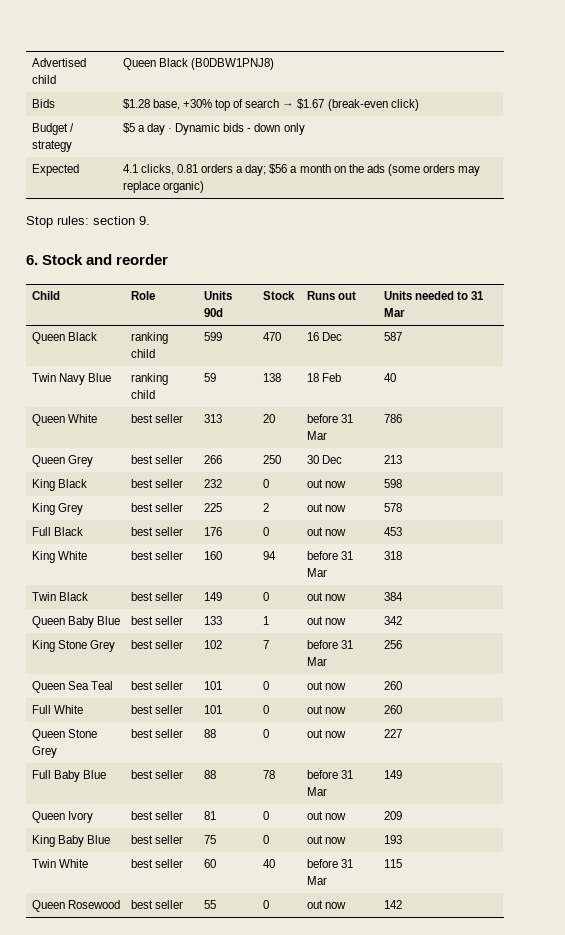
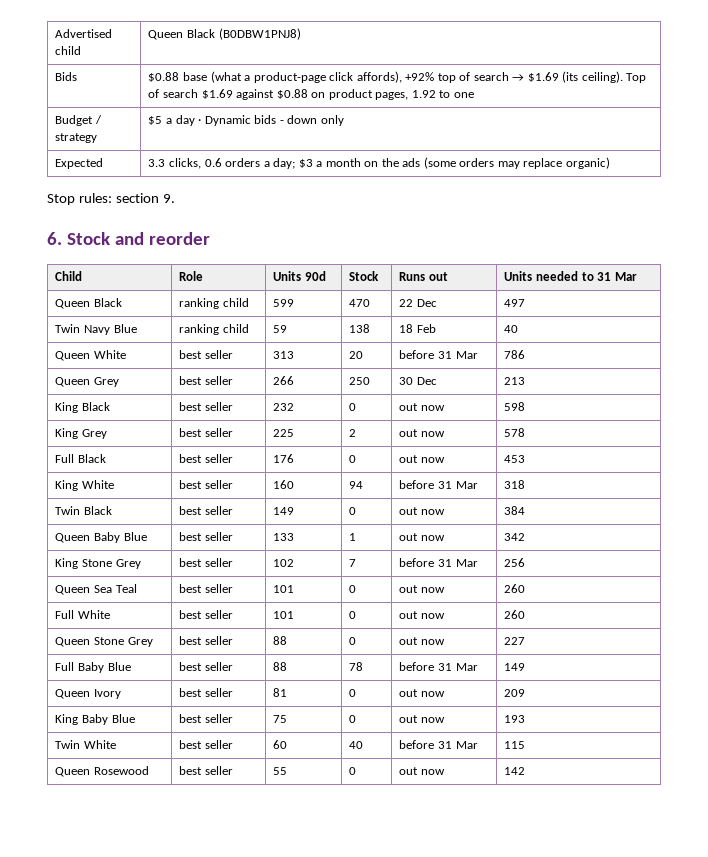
[122,99,419,111] $1.28 base, +30% top of search → $1.67 (break-even click) -> [148,71,647,83] [148,89,474,100] $0.88 base (what a product-page click affords), +92% top of search → $1.69 (its ceiling). Top of search $1.69 against $0.88 on product pages, 1.92 to one
[122,164,198,175] 4.1 clicks, 0.81 -> [148,158,222,169] 3.3 clicks, 0.6
[269,164,288,174] $56 -> [298,159,313,168] $3
[306,332,342,341] [383,332,402,341] 16 Dec | 587 -> [399,299,437,307] [504,299,526,307] 22 Dec | 497

